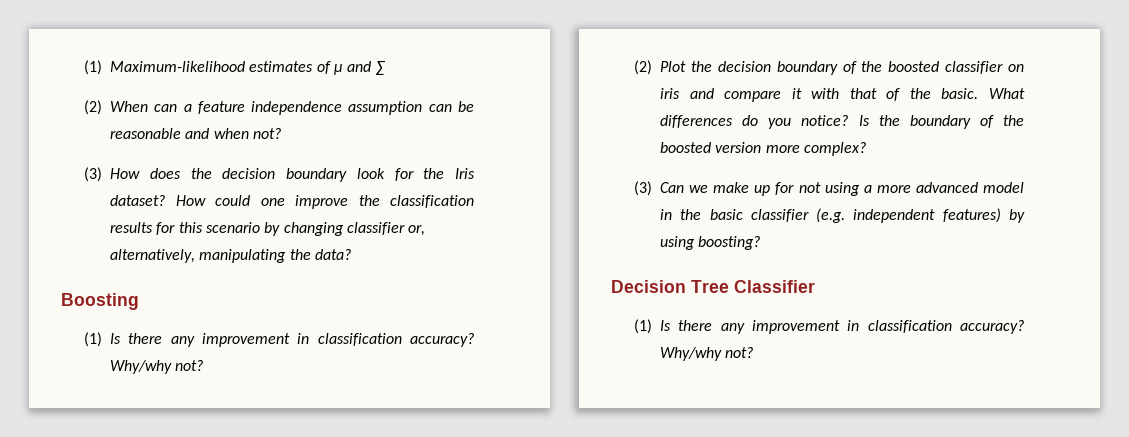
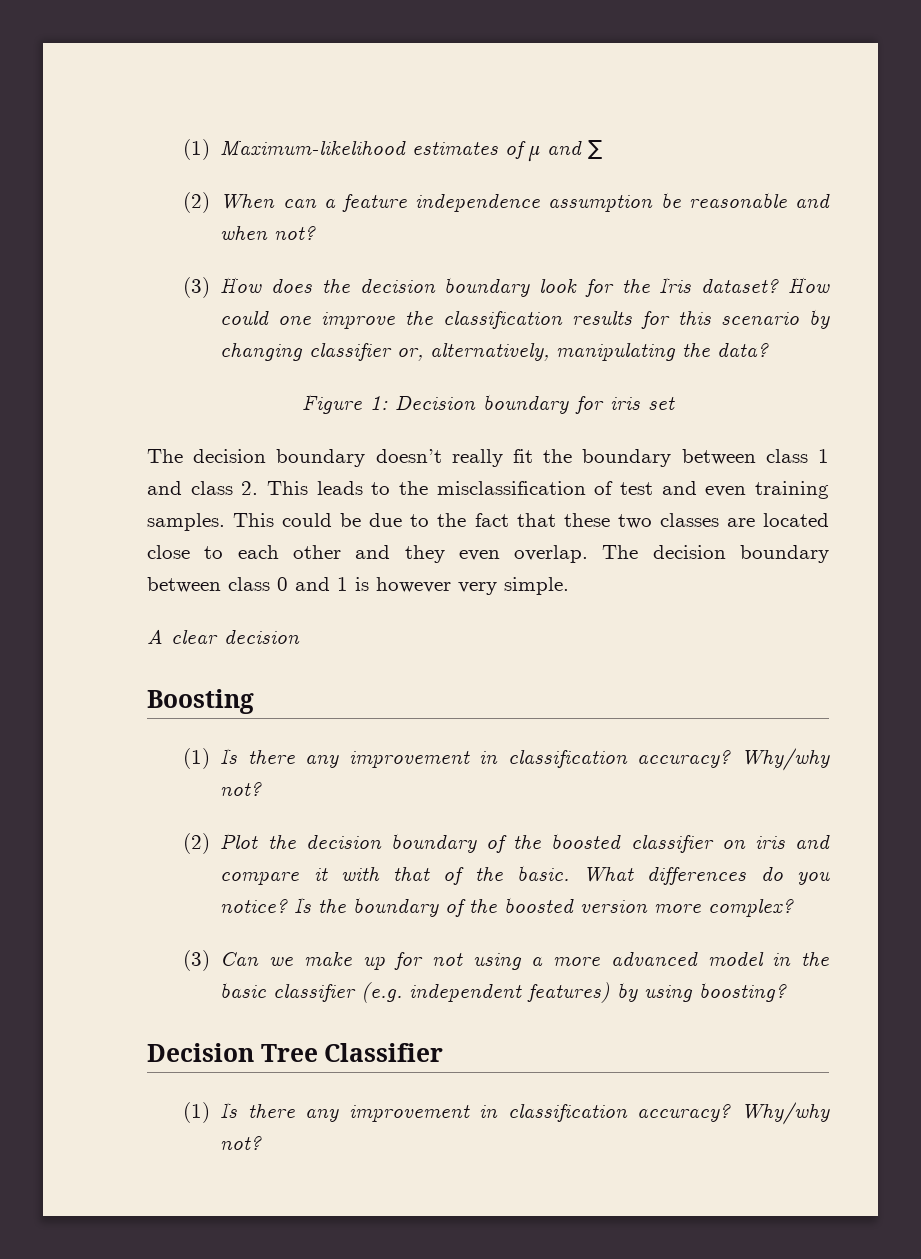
[428,104,452,112] can -> (654, 203) none
(351, 254) none -> [302,394,675,414] [147,449,830,467] [147,481,829,499] [147,513,830,531] [147,545,829,563] [147,577,569,595] [147,629,300,644] // Figure 1: Decision boundary for iris set // The decision boundary doesn’t really fit the boundary between class 1 and class 2. This leads to the misclassification of test and even training samples. This could be due to the fact that these two classes are located close to each other and they even overlap. The decision boundary between class 0 and 1 is however very simple. // A clear decision

